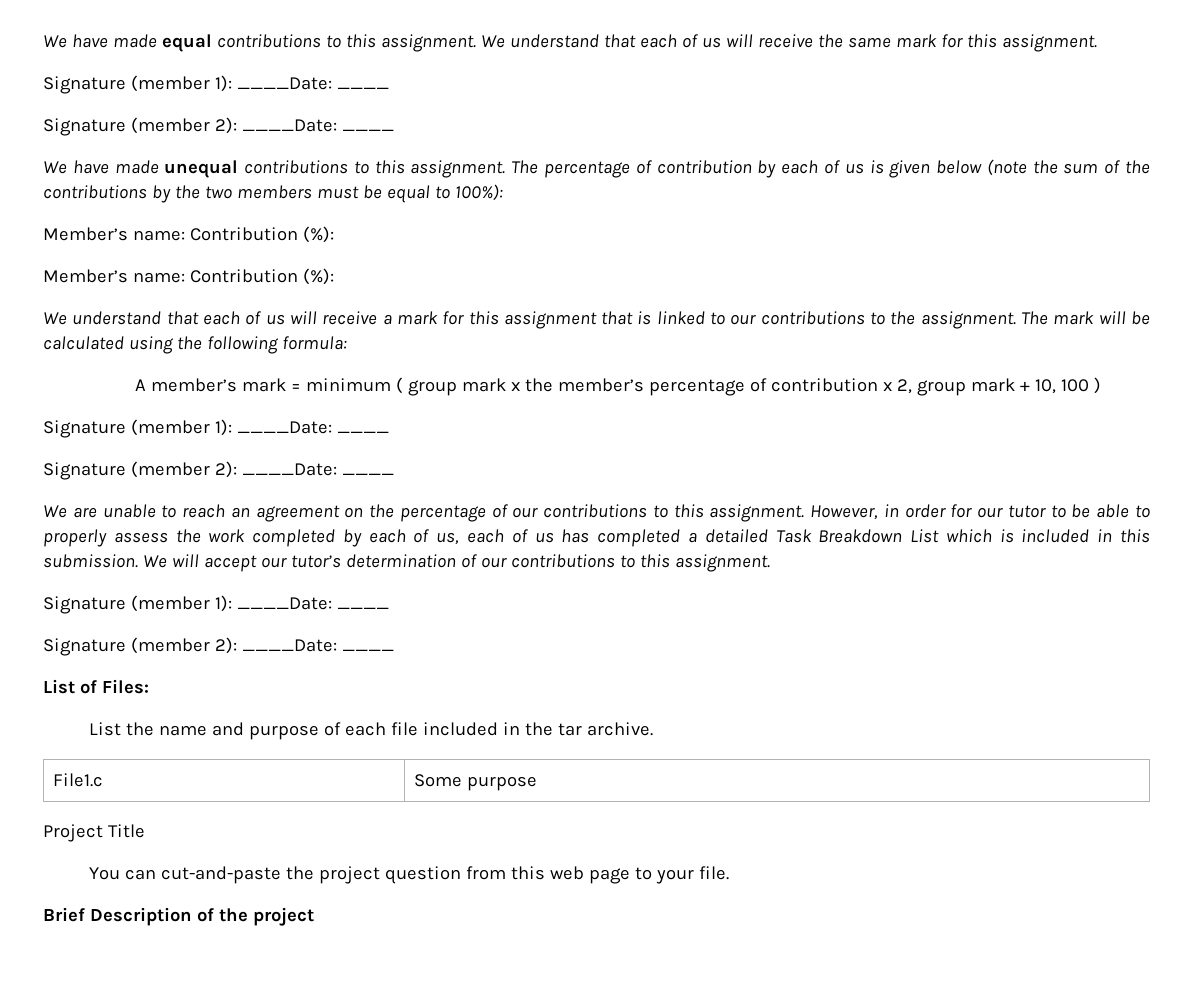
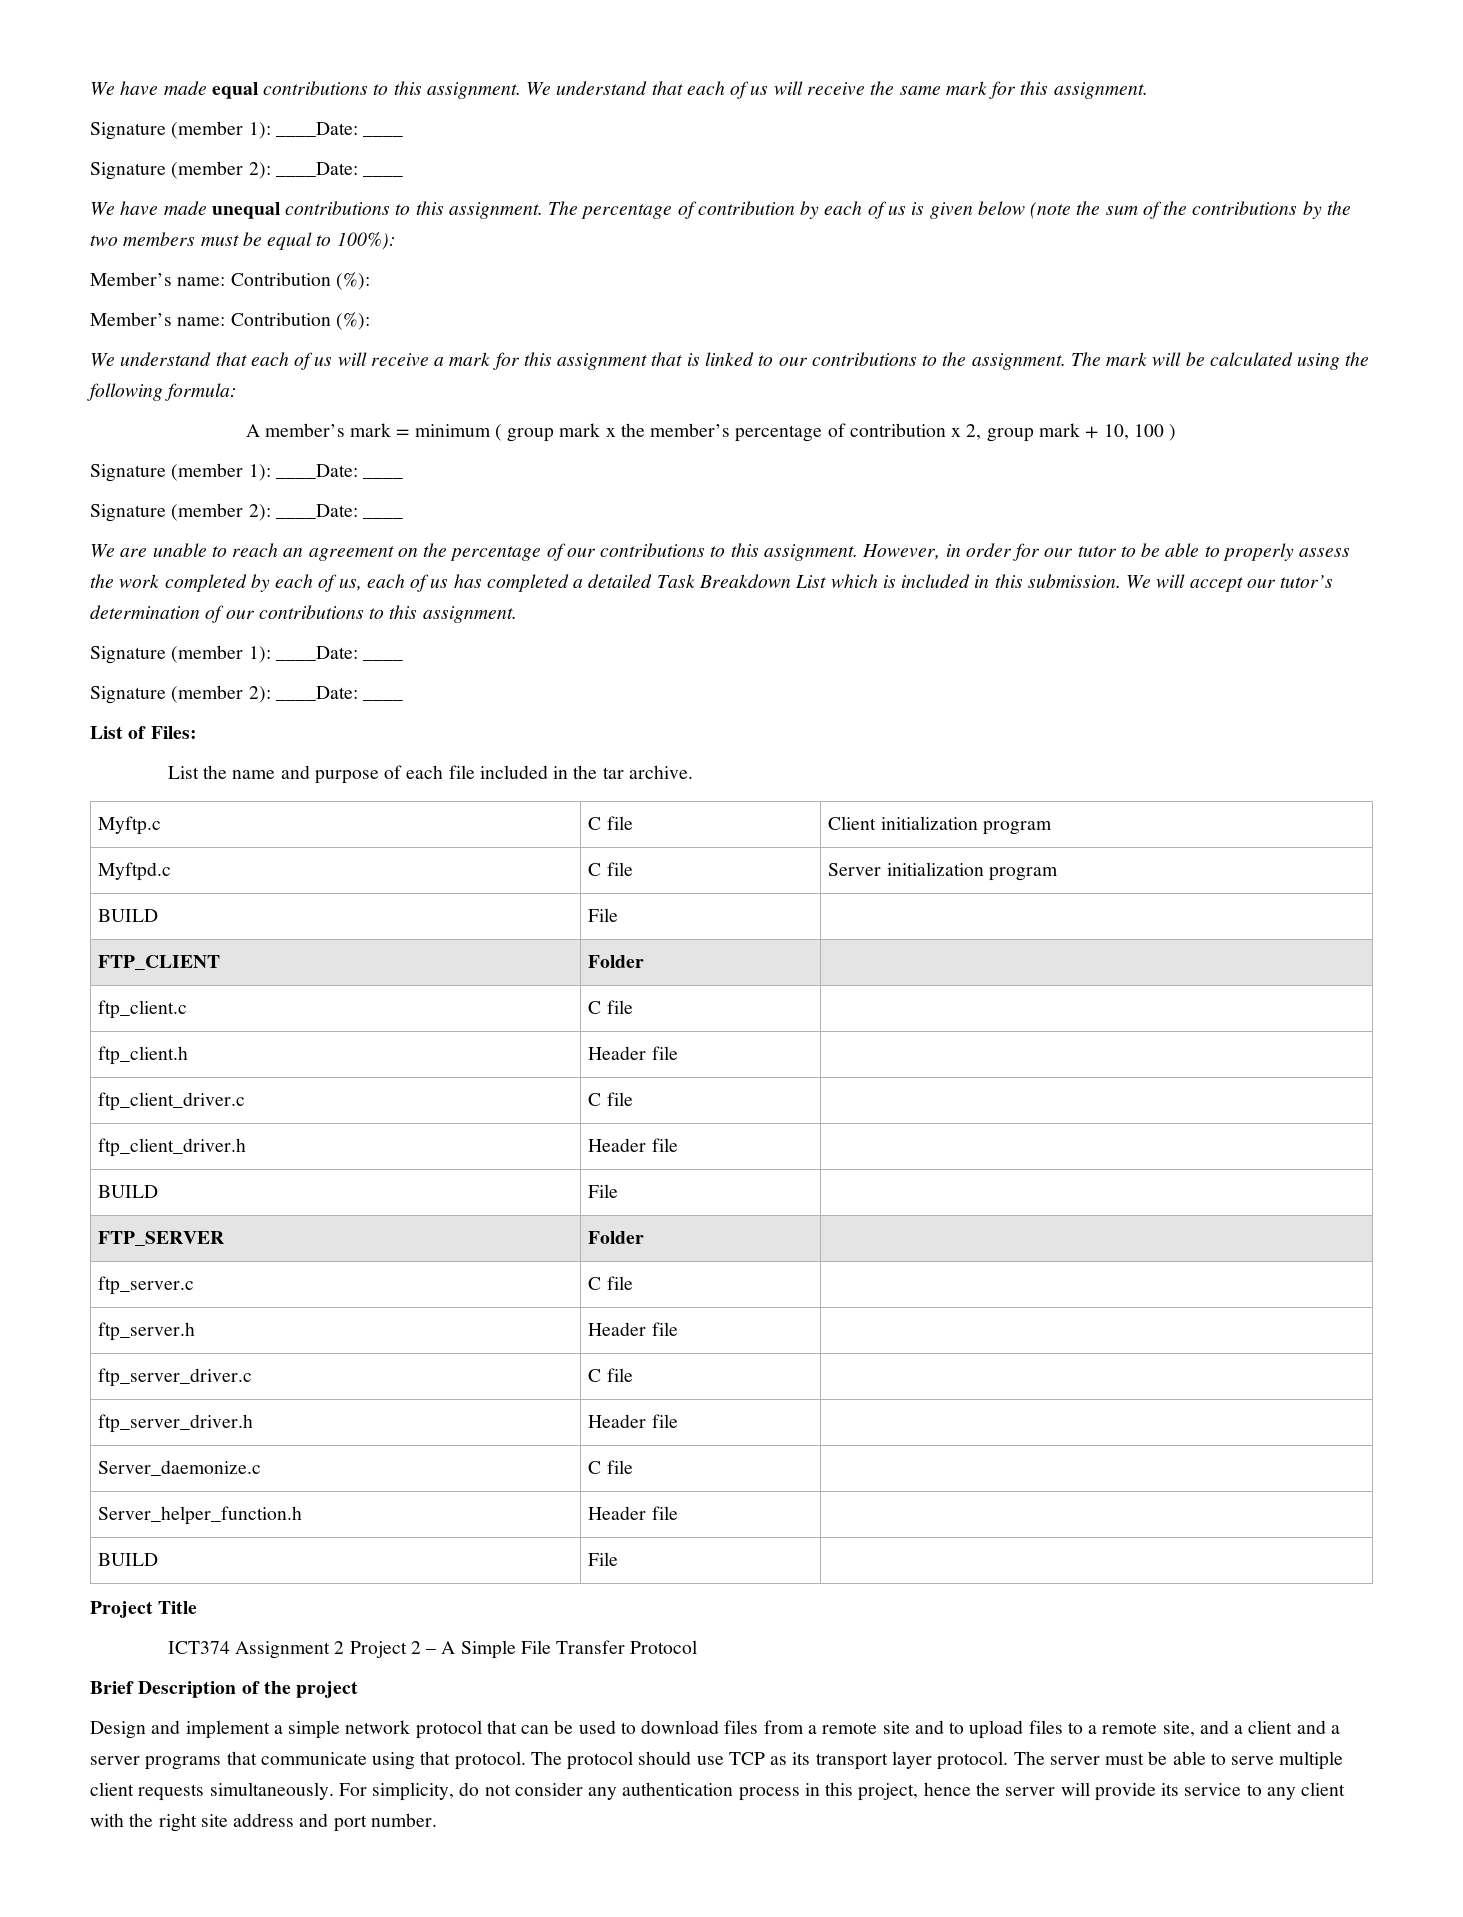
[52,773,103,787] [413,774,537,791] [43,824,145,842] [89,866,730,884] File1.c | Some purpose // Project Title // You can cut-and-paste the project question from this web page to your file. -> [98,816,162,835] [588,816,633,830] [828,816,1052,835] [98,862,172,881] [588,862,633,876] [828,862,1058,881] [98,909,159,922] [588,908,619,922] [98,955,221,970] [588,955,645,968] [98,1000,188,1019] [588,1000,633,1014] [98,1046,189,1065] [588,1046,678,1060] [98,1092,246,1111] [588,1092,633,1106] [98,1138,247,1157] [588,1138,678,1152] [98,1185,159,1198] [588,1184,619,1198] [98,1231,225,1246] [588,1231,645,1244] [98,1276,195,1295] [588,1276,633,1290] [98,1322,196,1341] [588,1322,678,1336] [98,1368,253,1387] [588,1368,633,1382] [98,1414,254,1433] [588,1414,678,1428] [98,1460,262,1476] [588,1460,633,1474] [98,1506,303,1525] [588,1506,678,1520] [98,1553,159,1566] [588,1552,619,1566] [90,1601,198,1618] [167,1640,698,1659] Myftp.c | C file | Client initialization program // Myftpd.c | C file | Server initialization program // BUILD | File | // FTP_CLIENT | Folder | // ftp_client.c | C file | // ftp_client.h | Header file | // ftp_client_driver.c | C file | // ftp_client_driver.h | Header file | // BUILD | File | // FTP_SERVER | Folder | // ftp_server.c | C file | // ftp_server.h | Header file | // ftp_server_driver.c | C file | // ftp_server_driver.h | Header file | // Server_daemonize.c | C file | // Server_helper_function.h | Header file | // BUILD | File | // Project Title // ICT374 Assignment 2 Project 2 – A Simple File Transfer Protocol
(314, 916) none -> [90,1720,1340,1739] [90,1751,1344,1770] [90,1782,1346,1801] [90,1813,437,1832] // Design and implement a simple network protocol that can be used to download files from a remote site and to upload files to a remote site, and a client and a server programs that communicate using that protocol. The protocol should use TCP as its transport layer protocol. The server must be able to serve multiple client requests simultaneously. For simplicity, do not consider any authentication process in this project, hence the server will provide its service to any client with the right site address and port number.

